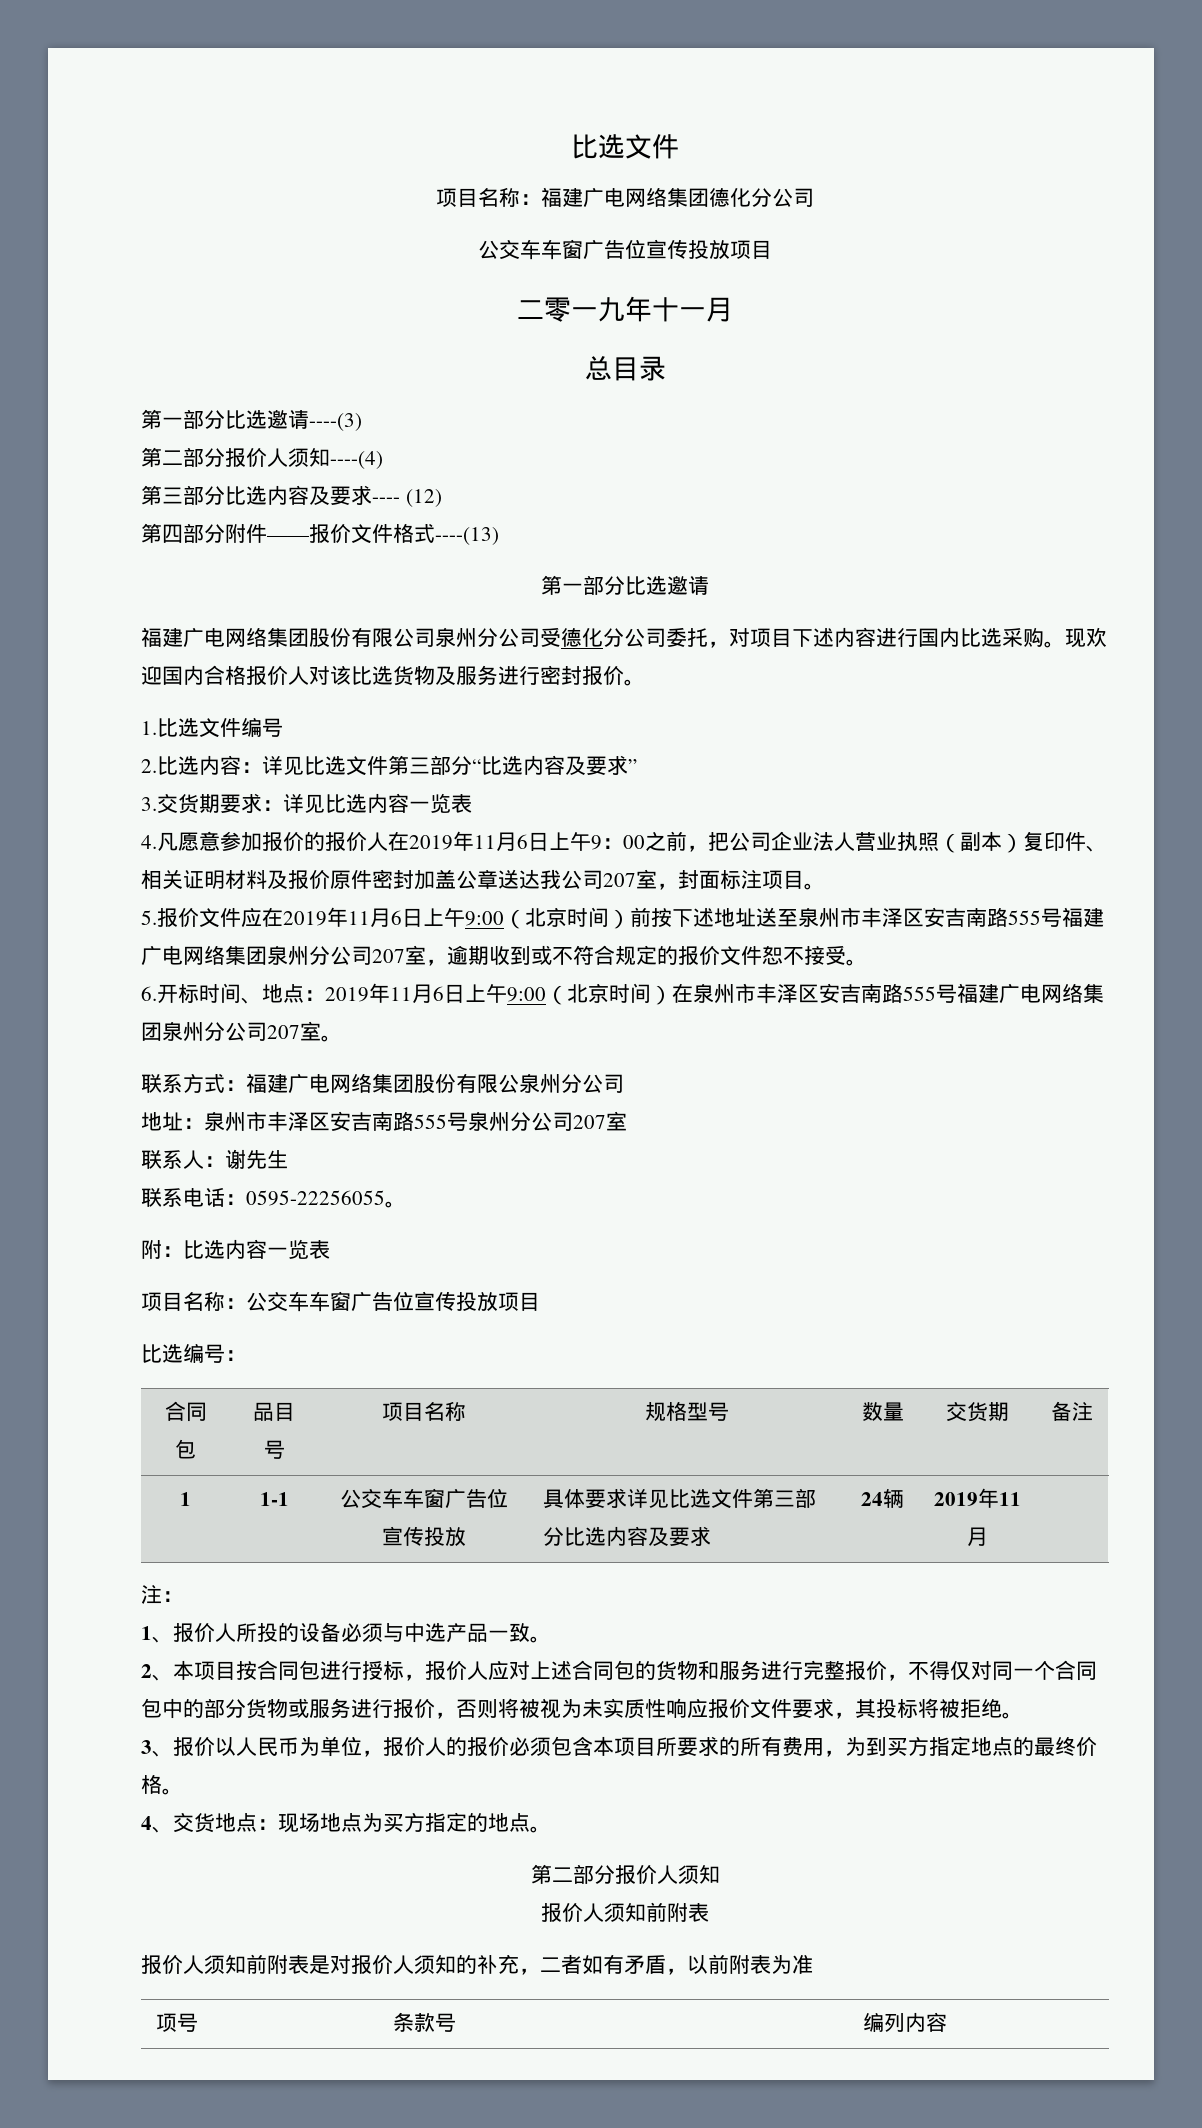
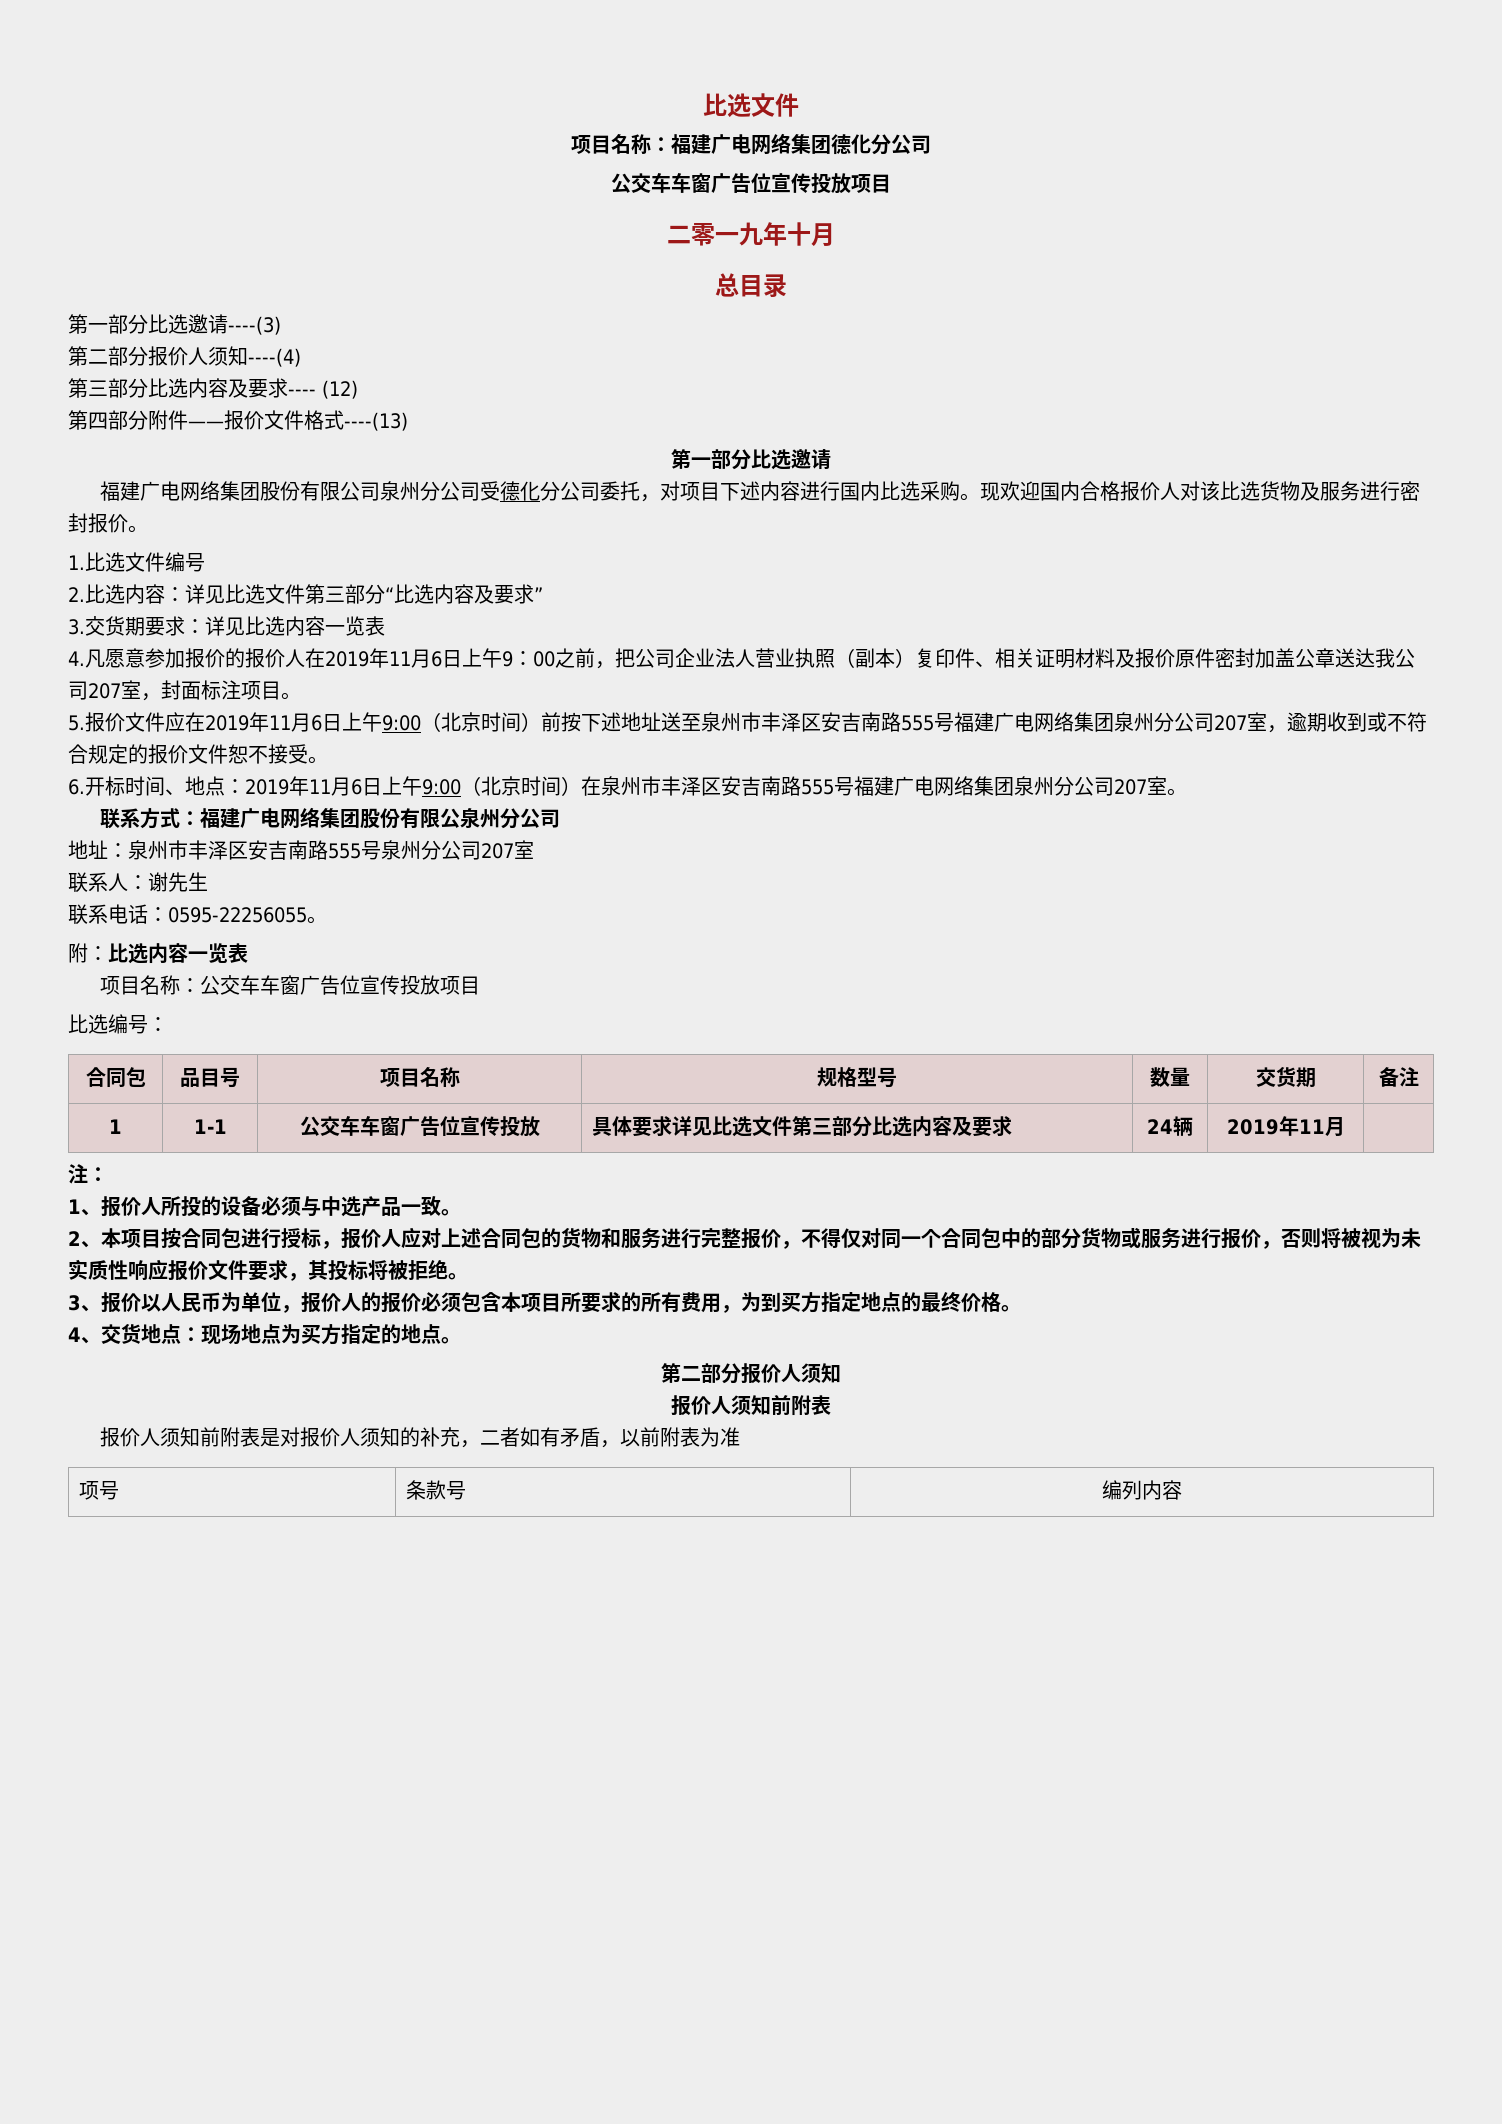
[679,307,706,319] 一 -> (811, 234) none

